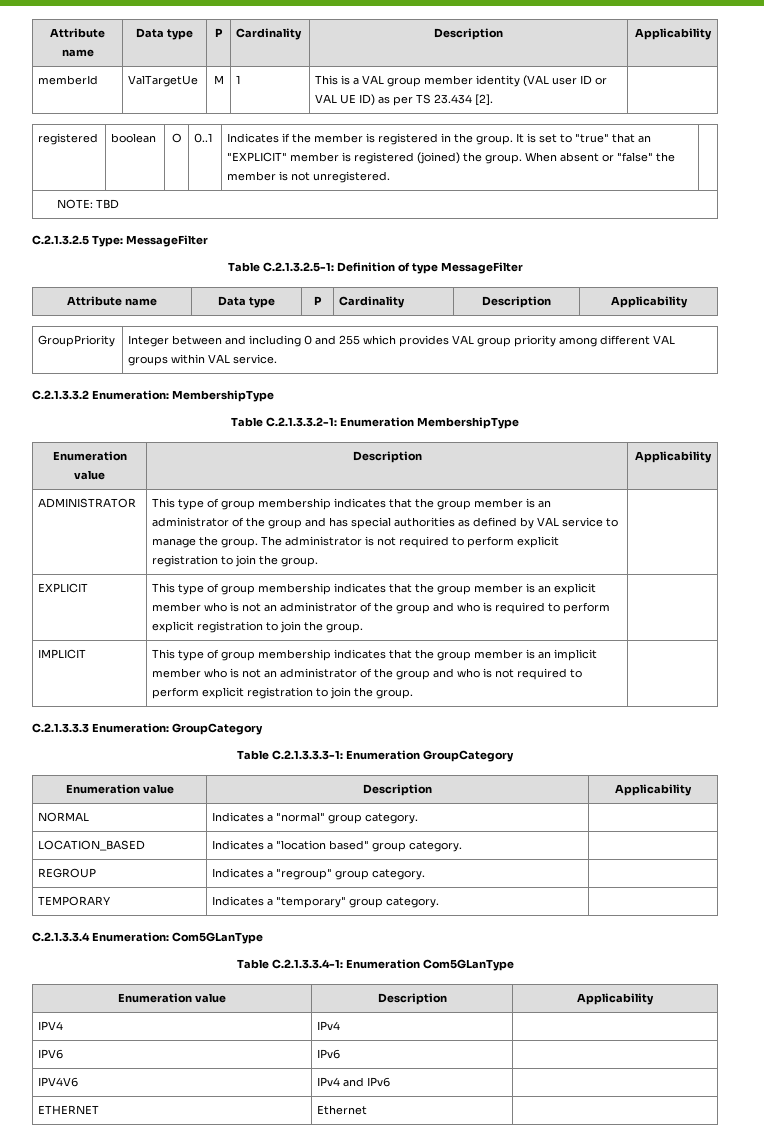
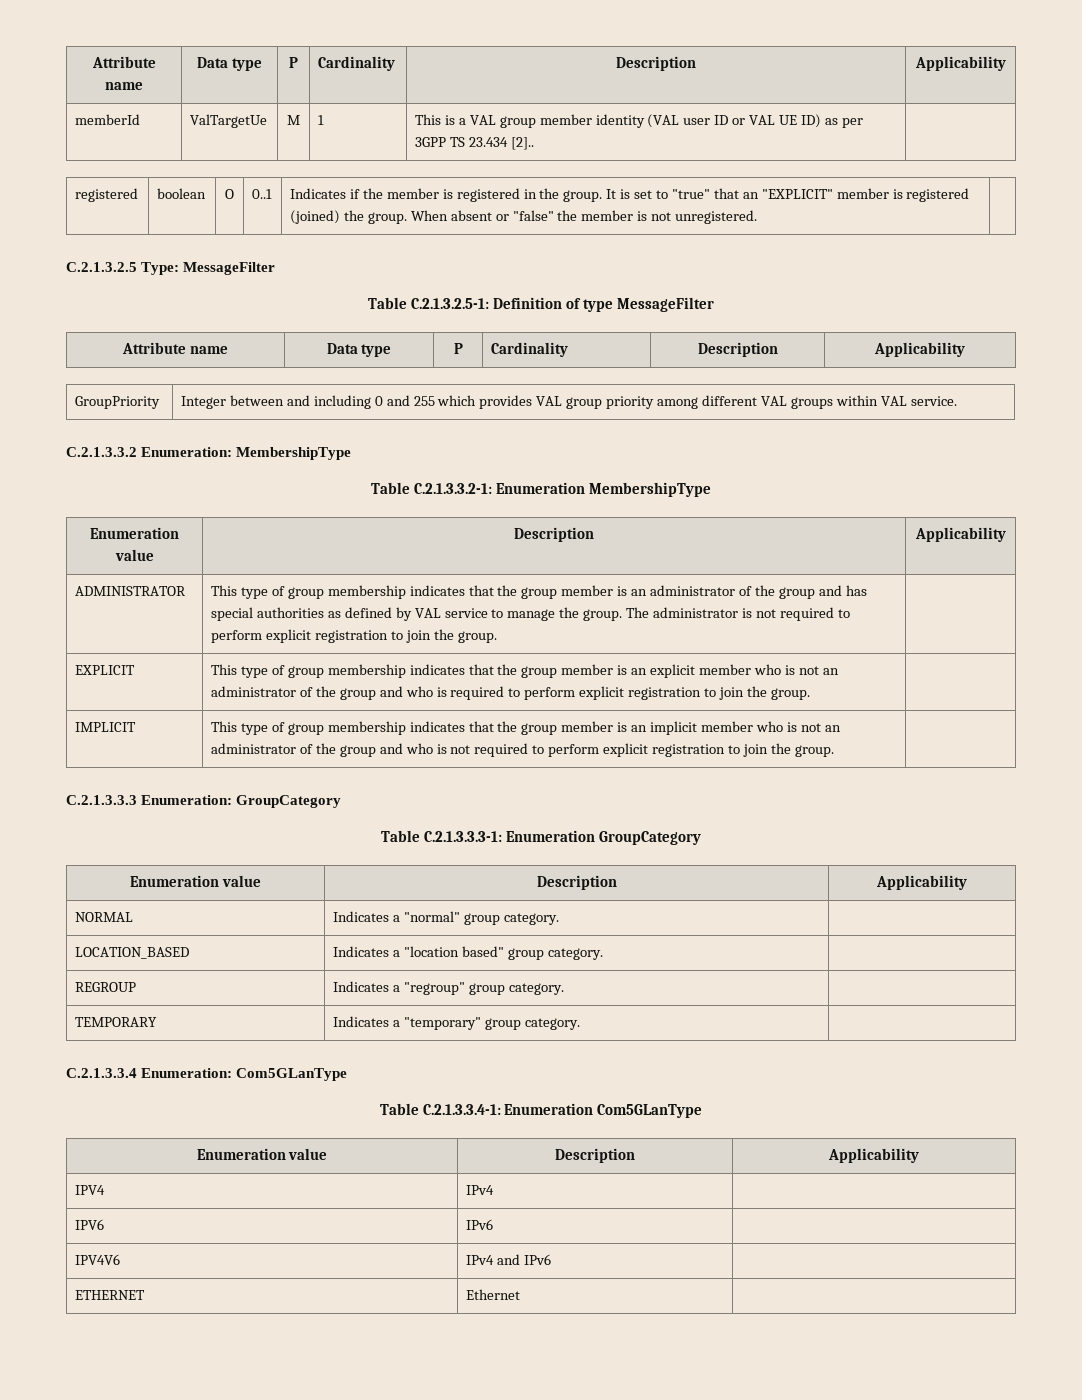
(414, 101) none -> [415,137,447,147] 3GPP
[475,94,494,106] [2]. -> [510,137,534,150] [2]..
[57,199,120,209] // NOTE: TBD -> (758, 217) none

